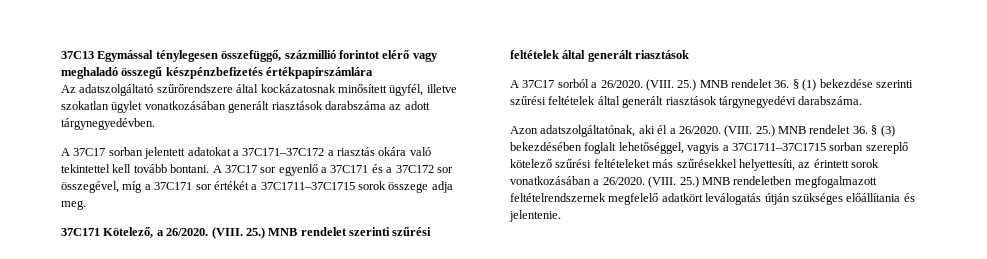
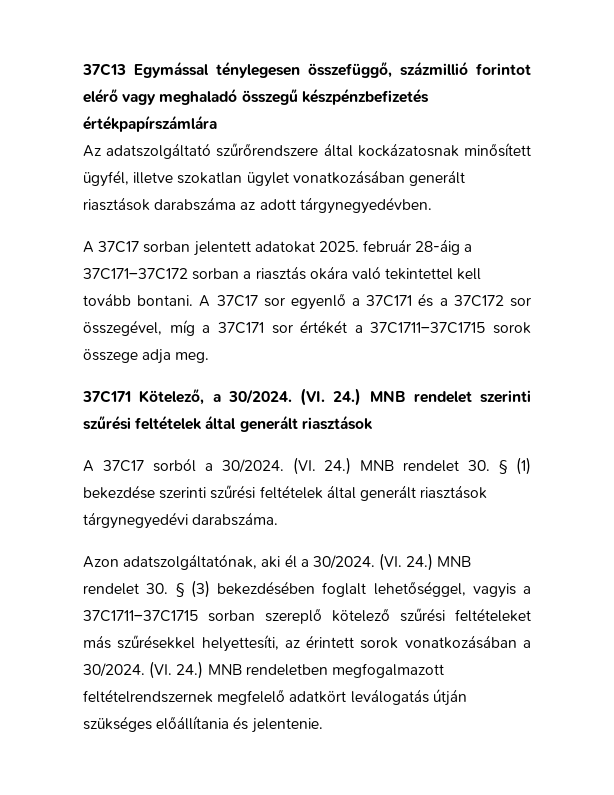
(231, 151) none -> [318,239,461,255] 2025. február 28-áig
(325, 152) none -> [192,268,240,280] sorban
[166,227,265,239] 26/2020. (VIII. 25.) -> [227,388,362,406] 30/2024. (VI. 24.)
[600,79,790,91] 26/2020. (VIII. 25.) MNB rendelet 36. -> [221,457,491,475] 30/2024. (VI. 24.) MNB rendelet 30.
[678,125,868,137] 26/2020. (VIII. 25.) MNB rendelet 36. -> [312,553,472,571] [83,583,169,595] 30/2024. (VI. 24.) MNB rendelet 30.
[602,176,699,188] 26/2020. (VIII. 25.) -> [83,661,204,679] 30/2024. (VI. 24.)

